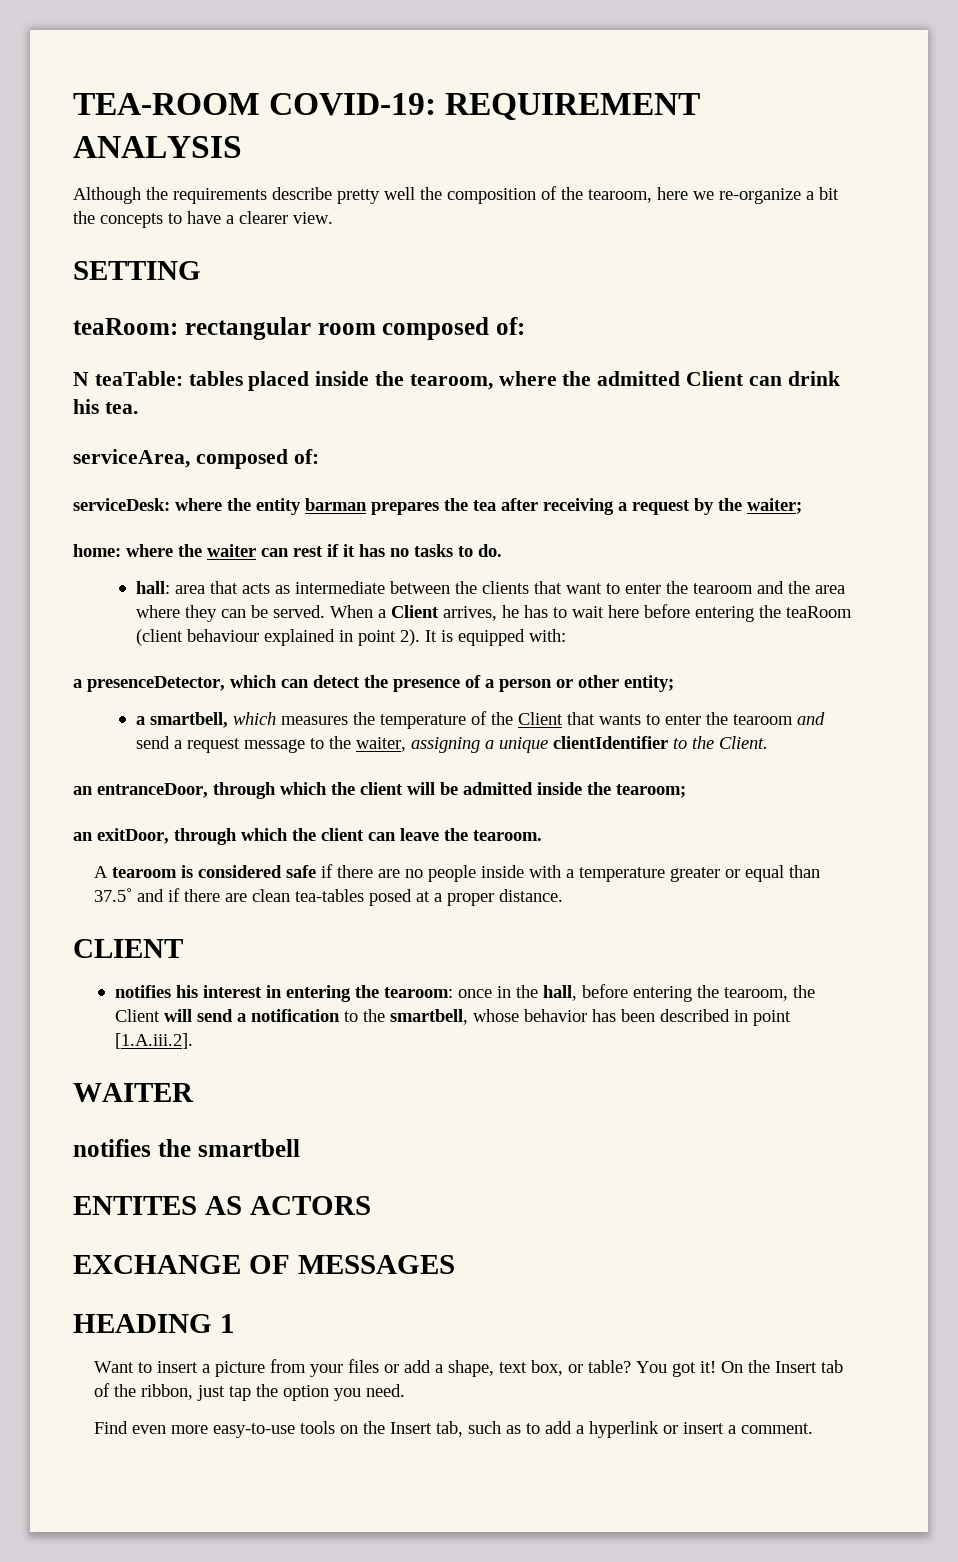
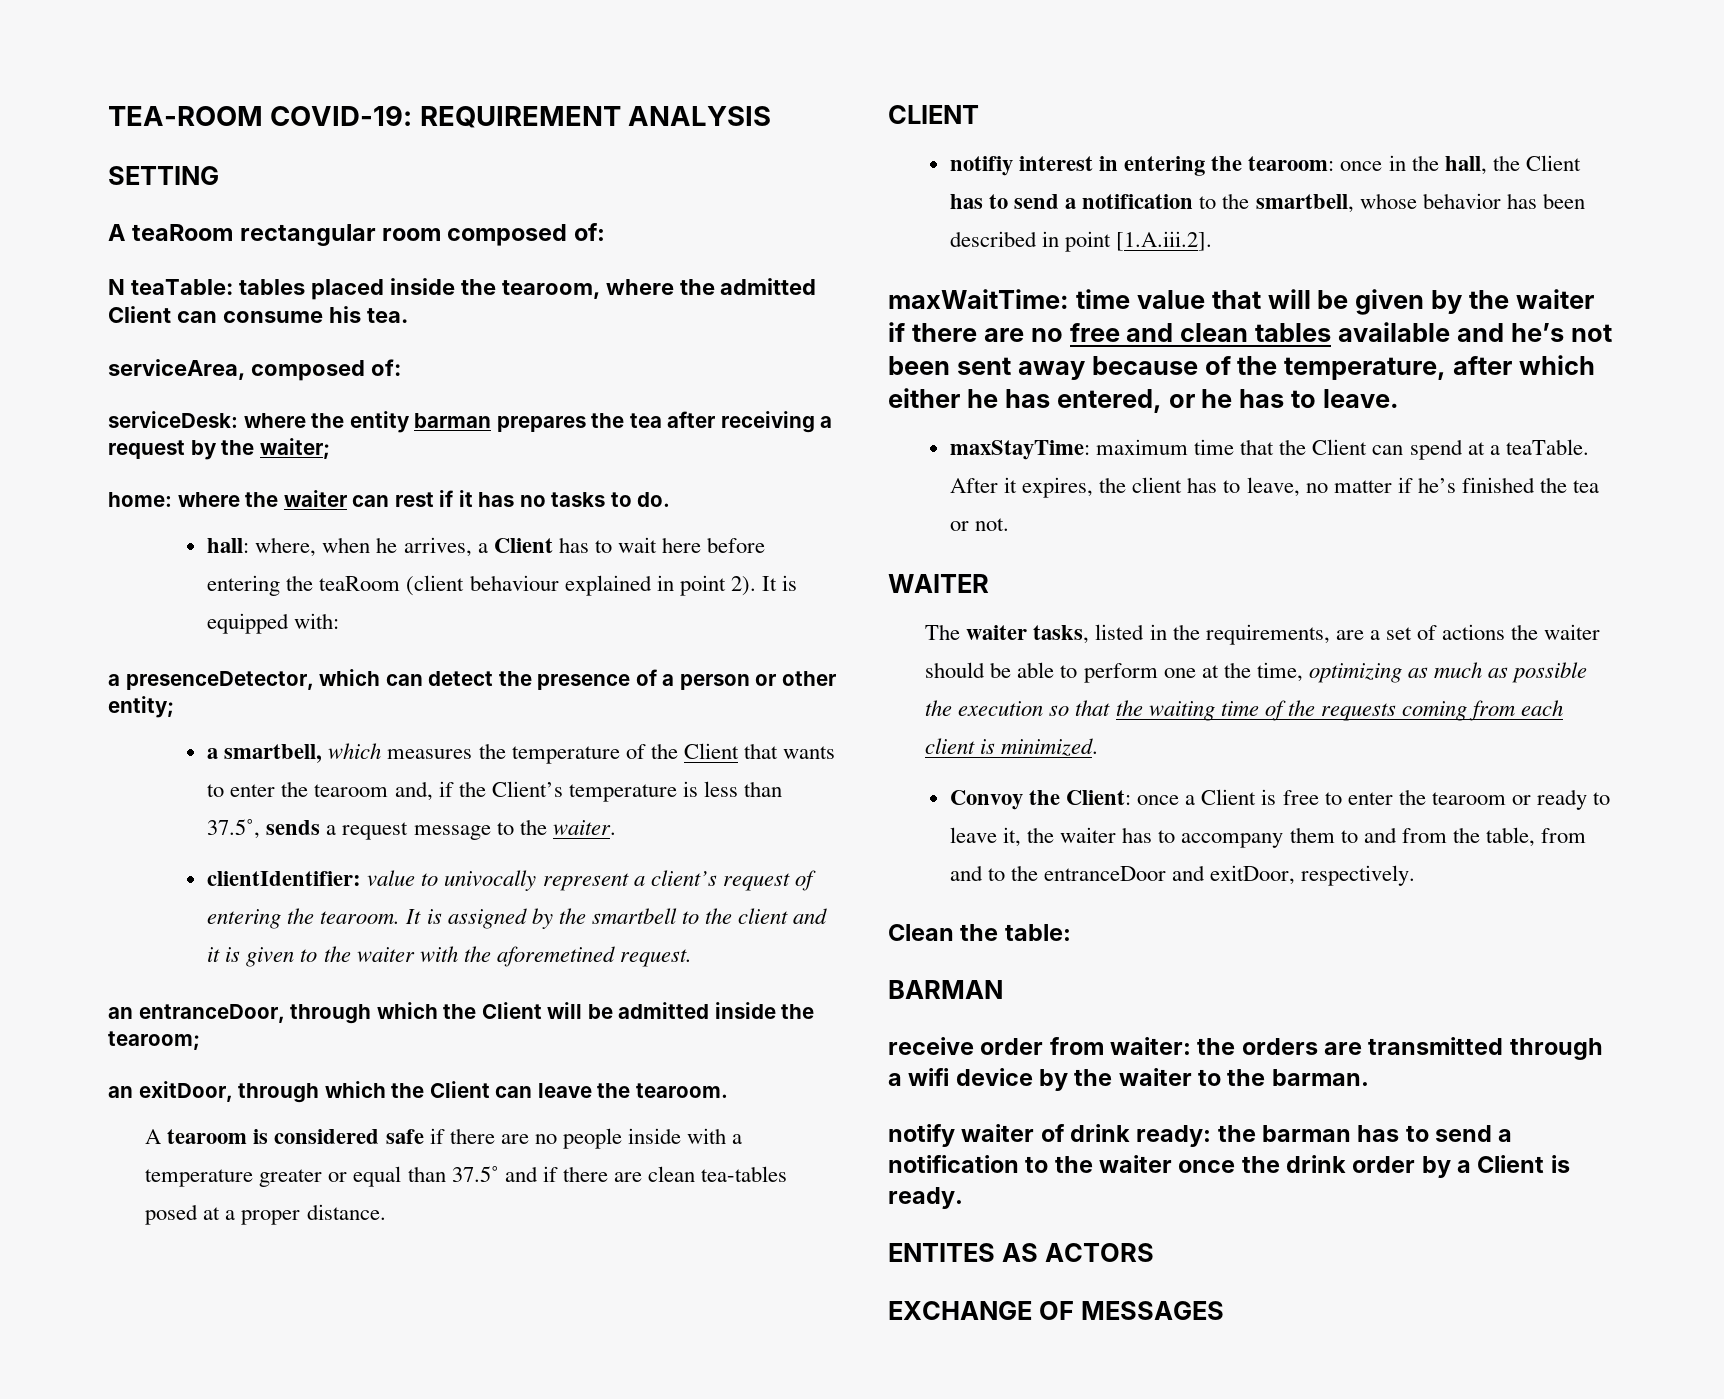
[73,186,839,204] [73,211,333,228] // Although the requirements describe pretty well the composition of the tearoom, here we re-organize a bit the concepts to have a clearer view. -> (772, 116) none
[73,318,178,335] teaRoom: -> [108,224,234,241] A teaRoom
[787,371,840,386] drink -> [222,311,323,323] consume
[174,581,845,594] [135,605,519,622] area that acts as intermediate between the clients that want to enter the tearoom and the area where they can be served. When a Client arrives, he -> [255,537,553,557] where, when he arrives, a Client
[796,712,825,725] [135,736,170,749] and send -> [394,781,783,802] [207,819,321,839] and, if the Client’s temperature is less than 37.5˚, sends
[355,736,768,753] waiter, assigning a unique clientIdentifier to the Client. -> [552,820,616,835] [207,870,816,891] [207,908,828,929] [207,946,692,967] waiter. // clientIdentifier: value to univocally represent a client’s request of entering the tearoom. It is assigned by the smartbell to the client and it is given to the waiter with the aforemetined request.
[360,782,403,795] client -> [481,1002,542,1019] Client
[321,828,364,841] client -> [429,1081,490,1098] Client
[114,985,198,998] notifies his -> [950,156,1014,176] notifiy
[581,984,815,1002] [114,1009,192,1022] before entering the tearoom, the Client will -> [1492,155,1581,171] [950,194,1009,209] the Client has to
[73,1083,194,1102] [73,1139,300,1157] WAITER // notifies the smartbell -> [888,289,1594,315] [888,322,1612,342] [888,355,1596,380] [888,388,1400,413] [950,439,1589,460] [950,477,1600,498] [950,518,1010,531] [888,574,989,593] [925,624,1601,645] [925,662,1588,683] [925,700,1564,721] [925,738,1099,756] [950,789,1611,810] [950,827,1586,848] [950,865,1416,886] [888,924,1071,941] [888,980,1003,999] [888,1037,1603,1060] [888,1068,1369,1091] [888,1124,1513,1147] [888,1155,1570,1178] [888,1187,963,1209] maxWaitTime: time value that will be given by the waiter if there are no free and clean tables available and he’s not been sent away because of the temperature, after which either he has entered, or he has to leave. // maxStayTime: maximum time that the Client can spend at a teaTable. After it expires, the client has to leave, no matter if he’s finished the tea or not. // WAITER // The waiter tasks, listed in the requirements, are a set of actions the waiter should be able to perform one at the time, optimizing as much as possible the execution so that the waiting time of the requests coming from each client is minimized. // Convoy the Client: once a Client is free to enter the tearoom or ready to leave it, the waiter has to accompany them to and from the table, from and to the entranceDoor and exitDoor, respectively. // Clean the table: // BARMAN // receive order from waiter: the orders are transmitted through a wifi device by the waiter to the barman. // notify waiter of drink ready: the barman has to send a notification to the waiter once the drink order by a Client is ready.
[73,1314,235,1333] [94,1359,844,1377] [94,1383,406,1401] [94,1421,814,1438] // HEADING 1 // Want to insert a picture from your files or add a shape, text box, or table? You got it! On the Insert tab of the ribbon, just tap the option you need. // Find even more easy-to-use tools on the Insert tab, such as to add a hyperlink or insert a comment. -> (1224, 1310) none

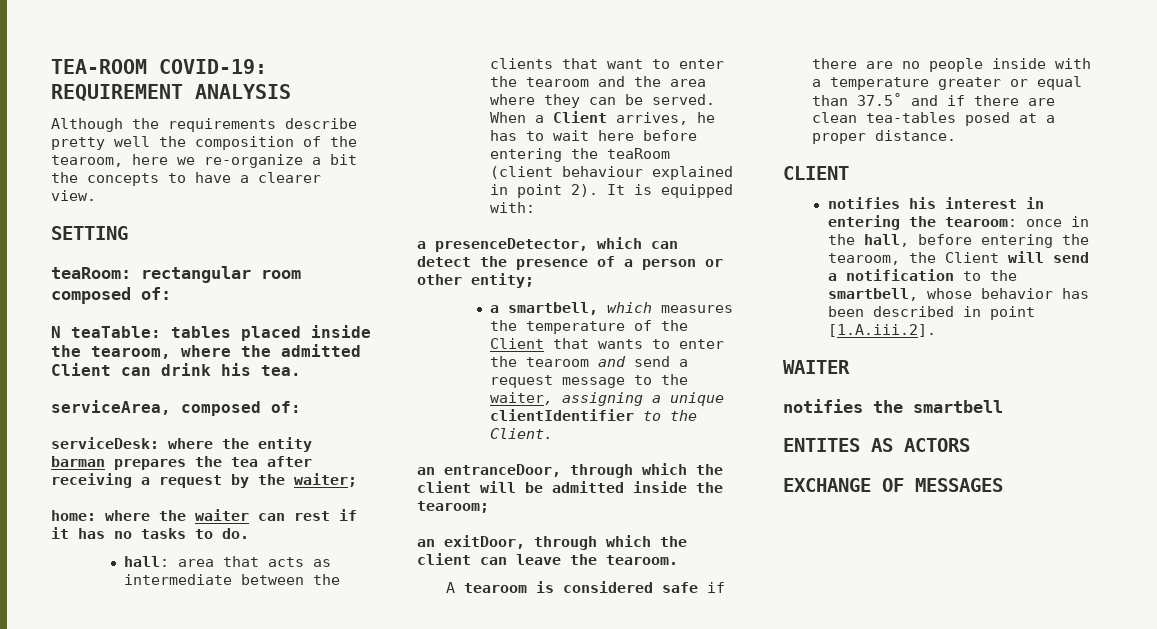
(772, 116) none -> [51,118,357,132] [51,136,357,150] [51,154,357,168] [51,172,321,186] [51,190,96,201] // Although the requirements describe pretty well the composition of the tearoom, here we re-organize a bit the concepts to have a clearer view.
[108,224,234,241] A teaRoom -> [51,267,131,279] teaRoom:
[222,311,323,323] consume -> [161,363,211,376] drink
[255,537,553,557] where, when he arrives, a Client -> [178,556,332,567] [124,574,341,585] [490,58,725,69] [490,76,707,87] [490,94,716,108] [490,111,716,125] area that acts as intermediate between the clients that want to enter the tearoom and the area where they can be served. When a Client arrives, he
[394,781,783,802] [207,819,321,839] and, if the Client’s temperature is less than 37.5˚, sends -> [598,356,671,367] and send
[552,820,616,835] [207,870,816,891] [207,908,828,929] [207,946,692,967] waiter. // clientIdentifier: value to univocally represent a client’s request of entering the tearoom. It is assigned by the smartbell to the client and it is given to the waiter with the aforemetined request. -> [490,392,725,406] [490,409,698,421] [490,428,554,439] waiter, assigning a unique clientIdentifier to the Client.
[481,1002,542,1019] Client -> [417,481,471,493] client
[429,1081,490,1098] Client -> [417,553,471,565] client
[950,156,1014,176] notifiy -> [827,197,936,209] notifies his
[1492,155,1581,171] [950,194,1009,209] the Client has to -> [917,234,1089,248] [827,251,1044,265] before entering the tearoom, the Client will
[888,289,1594,315] [888,322,1612,342] [888,355,1596,380] [888,388,1400,413] [950,439,1589,460] [950,477,1600,498] [950,518,1010,531] [888,574,989,593] [925,624,1601,645] [925,662,1588,683] [925,700,1564,721] [925,738,1099,756] [950,789,1611,810] [950,827,1586,848] [950,865,1416,886] [888,924,1071,941] [888,980,1003,999] [888,1037,1603,1060] [888,1068,1369,1091] [888,1124,1513,1147] [888,1155,1570,1178] [888,1187,963,1209] maxWaitTime: time value that will be given by the waiter if there are no free and clean tables available and he’s not been sent away because of the temperature, after which either he has entered, or he has to leave. // maxStayTime: maximum time that the Client can spend at a teaTable. After it expires, the client has to leave, no matter if he’s finished the tea or not. // WAITER // The waiter tasks, listed in the requirements, are a set of actions the waiter should be able to perform one at the time, optimizing as much as possible the execution so that the waiting time of the requests coming from each client is minimized. // Convoy the Client: once a Client is free to enter the tearoom or ready to leave it, the waiter has to accompany them to and from the table, from and to the entranceDoor and exitDoor, respectively. // Clean the table: // BARMAN // receive order from waiter: the orders are transmitted through a wifi device by the waiter to the barman. // notify waiter of drink ready: the barman has to send a notification to the waiter once the drink order by a Client is ready. -> [783,360,850,374] [783,399,1003,413] WAITER // notifies the smartbell

